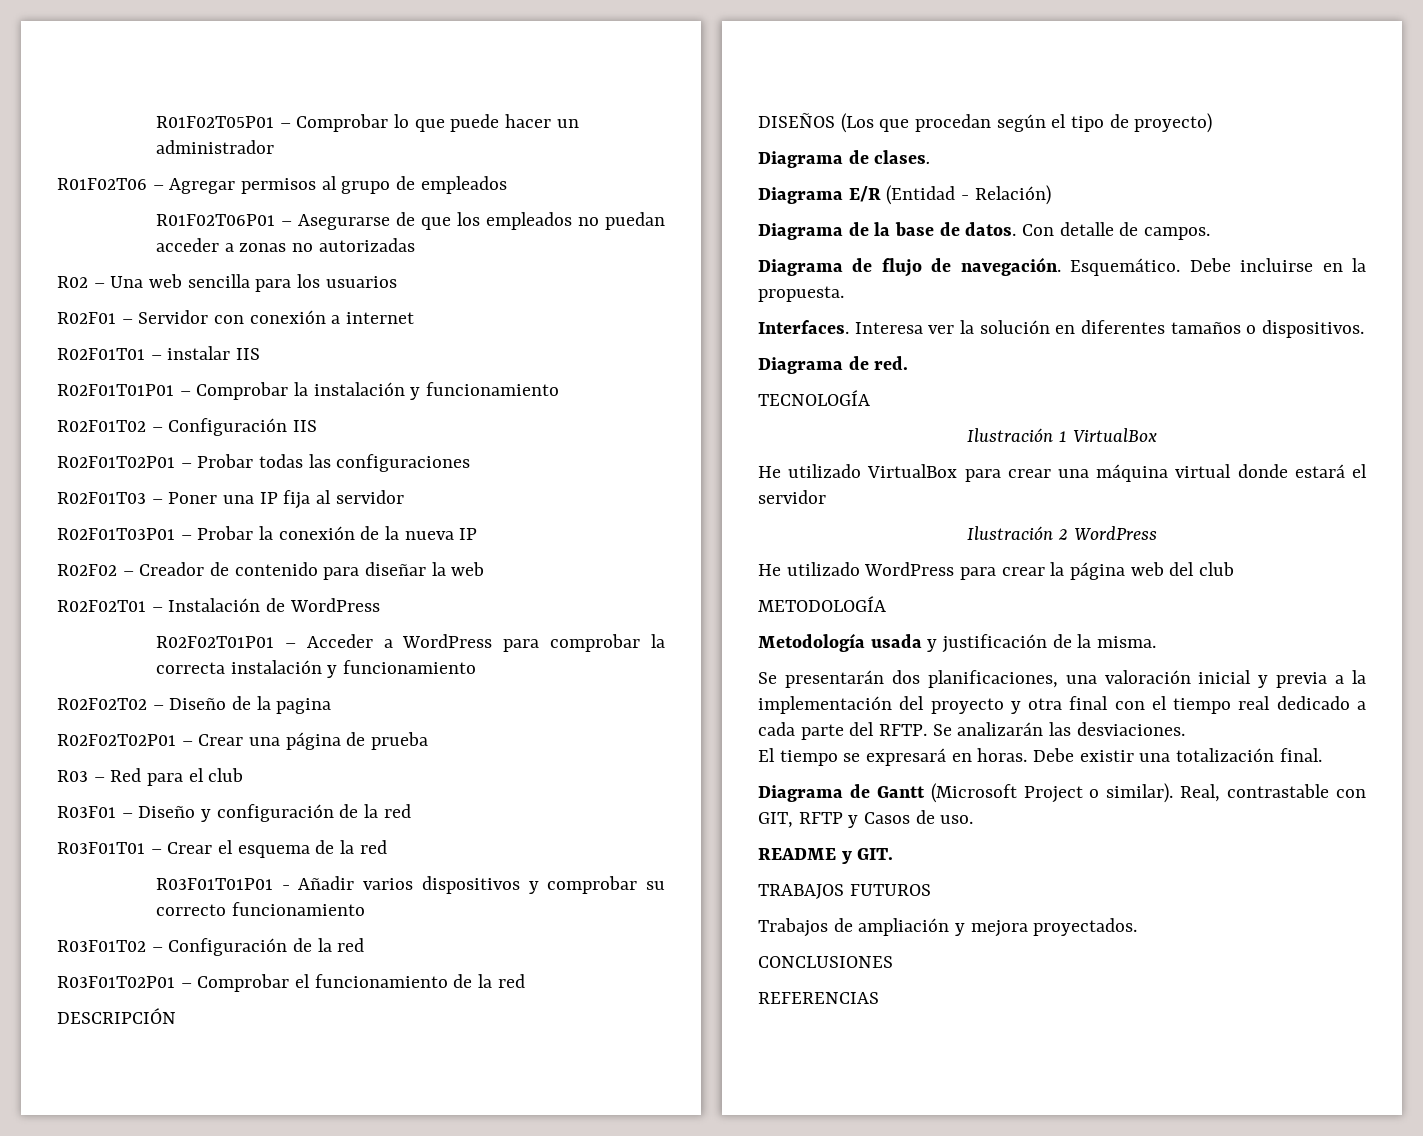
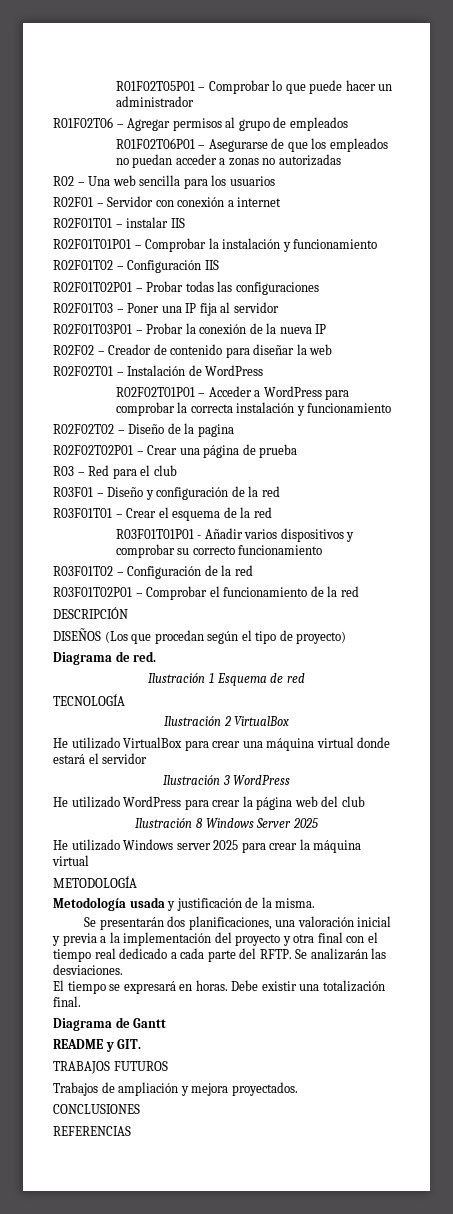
[874,150,931,164] [758,185,1051,205] [758,222,1211,240] [758,257,1366,277] [758,286,844,302] [758,320,1365,338] [758,356,909,374] clases. // Diagrama E/R (Entidad - Relación) // Diagrama de la base de datos. Con detalle de campos. // Diagrama de flujo de navegación. Esquemático. Debe incluirse en la propuesta. // Interfaces. Interesa ver la solución en diferentes tamaños o dispositivos. // Diagrama de red. -> [133,651,157,662] [148,673,305,686] red. // Ilustración 1 Esquema de red
[1059,431,1067,442] 1 -> [223,716,231,726] 2
[1058,529,1068,540] 2 -> [222,775,230,785] 3
(1235, 569) none -> [135,818,318,828] [53,839,362,853] [52,855,89,866] // Ilustración 8 Windows Server 2025 // He utilizado Windows server 2025 para crear la máquina virtual
[930,783,1366,803] [758,810,974,828] (Microsoft Project o similar). Real, contrastable con GIT, RFTP y Casos de uso. -> (167, 1023) none

